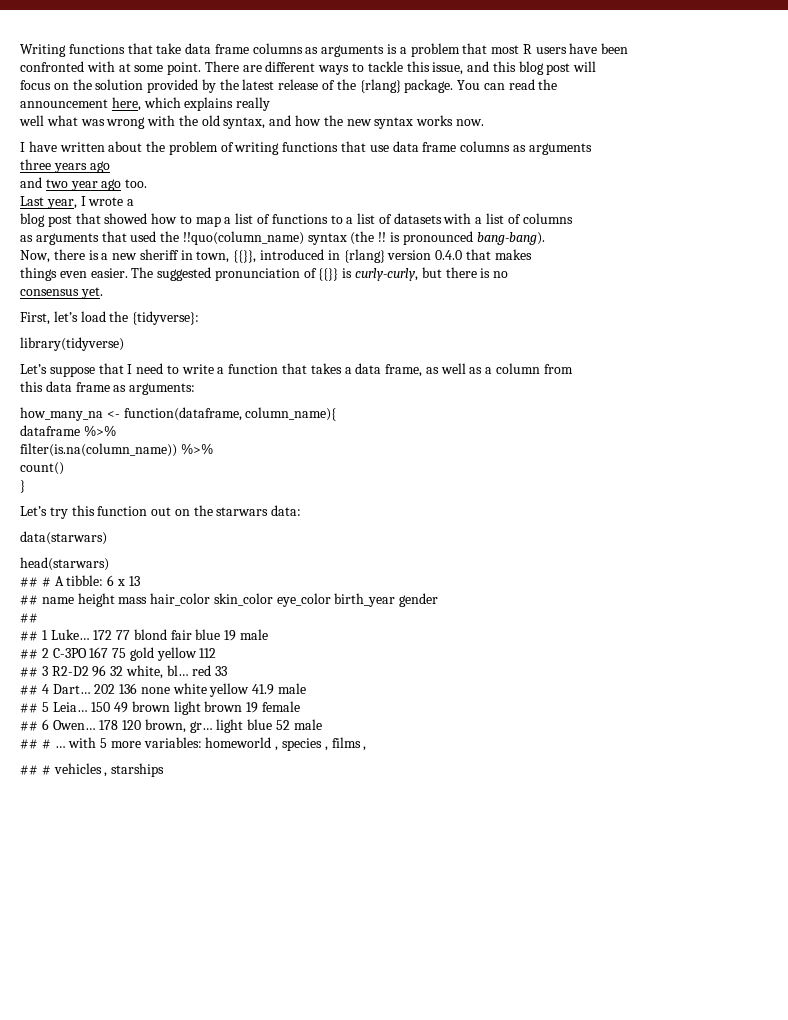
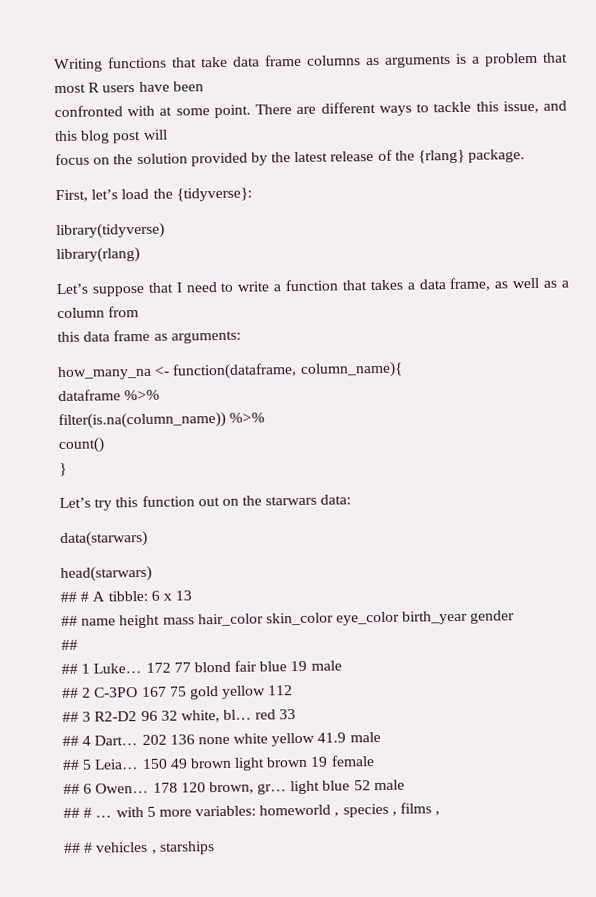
[457,79,558,90] [20,97,271,111] [19,115,484,129] [20,141,592,155] [20,159,110,173] [20,177,148,191] [20,196,135,209] [20,213,573,227] [20,231,545,245] [20,249,532,263] [20,267,509,281] [20,287,103,299] You can read the // announcement here, which explains really // well what was wrong with the old syntax, and how the new syntax works now. // I have written about the problem of writing functions that use data frame columns as arguments // three years ago // and two year ago too. // Last year, I wrote a // blog post that showed how to map a list of functions to a list of datasets with a list of columns // as arguments that used the !!quo(column_name) syntax (the !! is pronounced bang-bang). // Now, there is a new sheriff in town, {{}}, introduced in {rlang} version 0.4.0 that makes // things even easier. The suggested pronunciation of {{}} is curly-curly, but there is no // consensus yet. -> (526, 156) none
(124, 344) none -> [56,247,140,264] // library(rlang)

